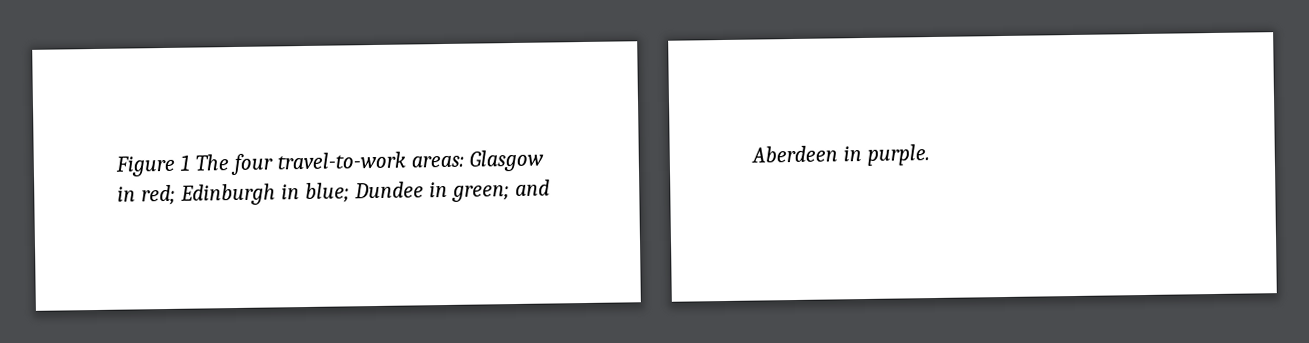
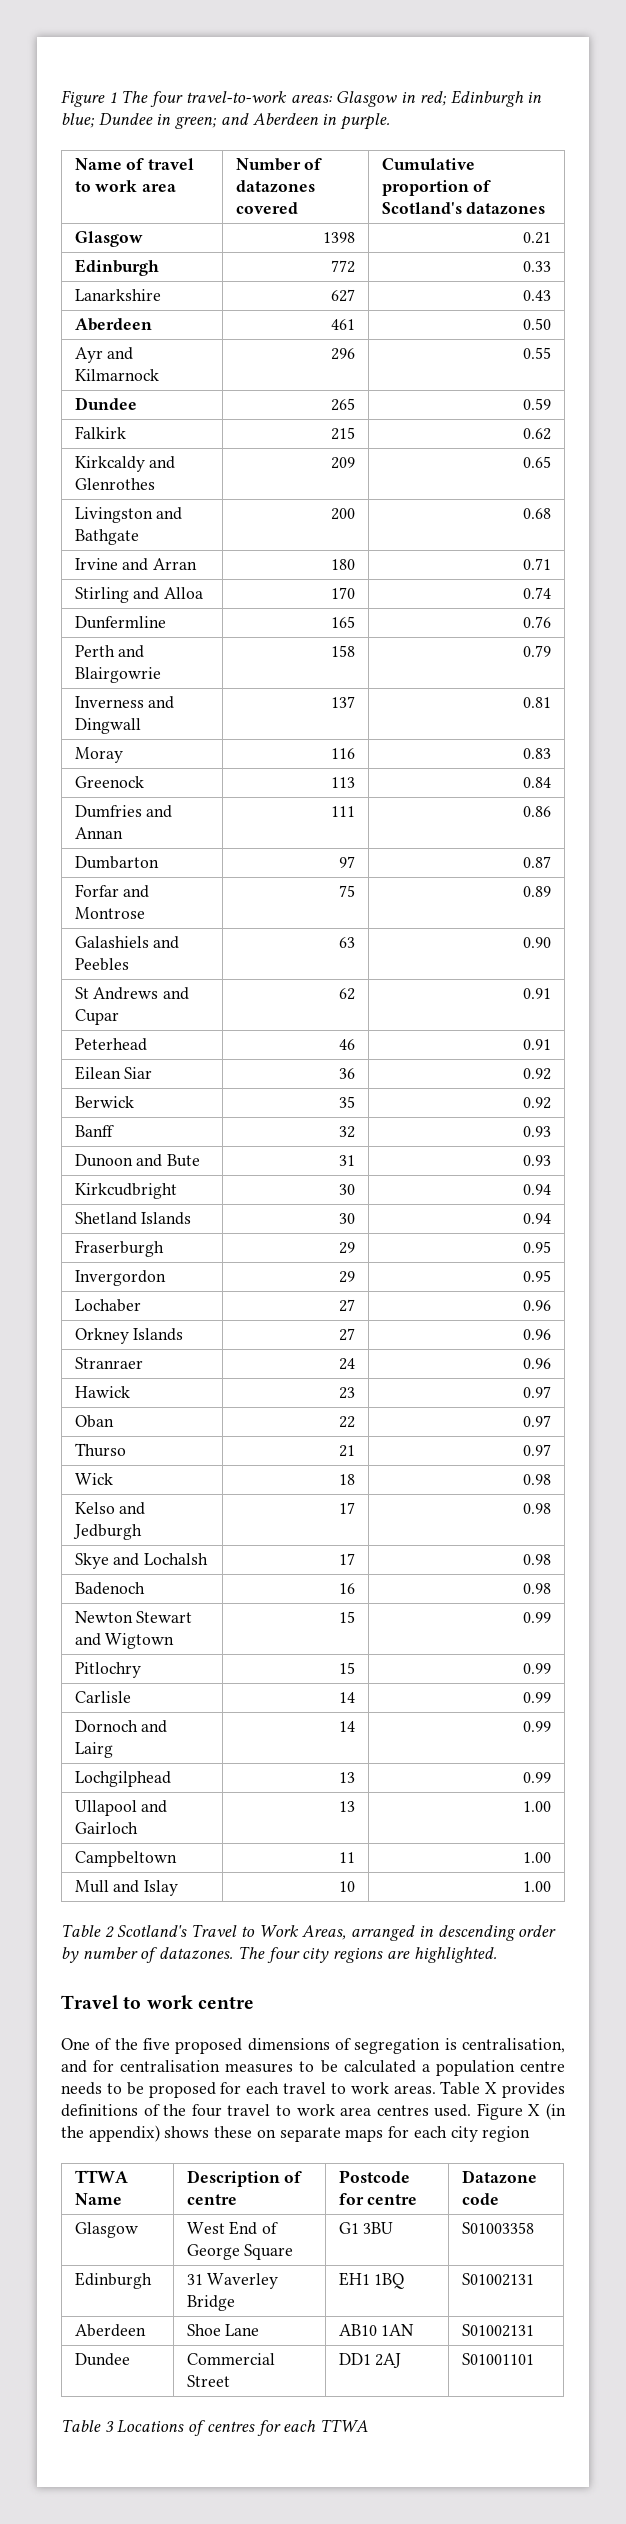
(930, 155) none -> [74,158,195,170] [74,180,177,192] [235,158,323,171] [235,180,315,193] [235,202,298,214] [381,158,475,170] [381,180,492,196] [381,202,546,215] [74,231,143,247] [323,232,356,243] [523,232,552,244] [74,259,159,276] [331,260,356,273] [523,261,552,272] [74,289,161,301] [331,289,356,302] [523,290,552,301] [74,318,152,331] [331,319,356,330] [523,318,552,330] [74,347,134,363] [74,369,159,381] [331,348,356,360] [523,347,552,359] [74,397,137,410] [331,398,356,411] [523,398,552,410] [74,426,126,439] [331,427,356,440] [523,428,552,440] [74,456,176,472] [74,478,155,490] [331,457,356,469] [523,456,552,468] [74,507,183,523] [74,529,139,545] [331,508,356,520] [523,508,552,519] [74,558,198,571] [331,559,356,570] [523,558,552,570] [74,587,204,603] [331,587,356,599] [523,587,552,599] [74,616,166,629] [331,616,356,628] [523,616,552,628] [74,645,145,658] [74,667,161,683] [331,645,356,657] [523,645,552,657] [74,696,175,709] [74,718,141,734] [331,696,356,708] [523,697,552,708] [74,747,123,763] [331,748,356,759] [523,748,552,759] [74,776,144,788] [331,777,356,788] [523,777,552,788] [74,805,173,818] [74,827,123,839] [331,806,356,817] [523,806,552,817] [74,856,159,869] [339,856,356,868] [523,856,552,868] [74,884,150,898] [74,907,145,919] [339,885,356,897] [523,886,552,897] [74,936,180,949] [74,958,129,971] [339,937,356,948] [523,937,552,948] [74,987,190,1000] [74,1009,119,1025] [339,988,356,1000] [523,988,552,999] [74,1038,147,1051] [339,1039,356,1050] [523,1039,552,1050] [74,1066,153,1080] [339,1068,356,1079] [523,1068,552,1080] [74,1096,134,1108] [339,1096,356,1108] [523,1097,552,1109] [74,1125,114,1137] [339,1126,356,1138] [523,1126,552,1137] [74,1154,201,1167] [339,1155,356,1166] [523,1155,552,1166] [74,1183,177,1199] [339,1184,356,1195] [523,1184,552,1195] [74,1212,192,1225] [339,1213,356,1224] [523,1213,552,1224] [74,1240,164,1257] [339,1242,356,1254] [523,1241,552,1253] [74,1270,166,1286] [339,1271,356,1283] [523,1270,552,1282] [74,1299,141,1312] [339,1299,356,1312] [523,1300,552,1311] [74,1328,184,1344] [339,1328,356,1341] [523,1329,552,1340] [74,1357,143,1369] [339,1358,356,1370] [523,1358,552,1369] [74,1386,130,1398] [339,1387,356,1399] [523,1386,552,1398] [74,1415,114,1428] [339,1416,356,1428] [523,1415,552,1427] [74,1443,126,1457] [339,1445,356,1457] [523,1444,552,1456] [74,1473,113,1485] [339,1474,356,1485] [523,1474,552,1485] [74,1502,146,1515] [72,1524,142,1540] [339,1502,356,1514] [523,1503,552,1514] [74,1553,209,1569] [339,1553,356,1565] [523,1554,552,1565] [74,1582,145,1595] [339,1583,356,1594] [523,1583,552,1594] [74,1611,193,1623] [74,1633,175,1649] [339,1611,356,1623] [523,1612,552,1623] [74,1662,141,1678] [339,1662,356,1674] [523,1663,552,1674] [74,1691,131,1703] [339,1692,356,1703] [523,1692,552,1703] [74,1720,168,1733] [74,1742,113,1758] [339,1721,356,1732] [523,1721,552,1732] [74,1771,171,1787] [339,1772,356,1783] [523,1772,552,1783] [74,1800,168,1816] [74,1822,138,1834] [339,1801,356,1812] [523,1801,552,1812] [74,1851,177,1867] [339,1852,356,1863] [523,1852,552,1863] [74,1880,179,1896] [339,1881,356,1892] [523,1881,552,1892] [61,1924,557,1941] [61,1946,497,1963] [61,1995,254,2009] [61,2038,565,2054] [61,2060,565,2076] [61,2081,565,2098] [61,2103,566,2120] [61,2125,531,2142] [74,2170,128,2183] [74,2193,122,2205] [186,2170,303,2187] [186,2194,237,2205] [338,2170,410,2183] [338,2193,418,2205] [461,2170,537,2184] [461,2193,499,2205] [74,2222,138,2238] [186,2221,279,2235] [186,2244,294,2260] [338,2222,394,2234] [461,2222,534,2234] [74,2272,152,2289] [186,2273,279,2289] [186,2295,235,2311] [338,2272,405,2289] [461,2273,534,2286] [74,2324,146,2337] [186,2324,260,2336] [338,2324,415,2336] [461,2324,534,2337] [74,2353,130,2366] [186,2353,275,2365] [186,2375,230,2387] [338,2353,402,2368] [461,2353,534,2365] [61,2419,369,2436] // Name of travel to work area | Number of datazones covered | Cumulative proportion of Scotland's datazones // Glasgow | 1398 | 0.21 // Edinburgh | 772 | 0.33 // Lanarkshire | 627 | 0.43 // Aberdeen | 461 | 0.50 // Ayr and Kilmarnock | 296 | 0.55 // Dundee | 265 | 0.59 // Falkirk | 215 | 0.62 // Kirkcaldy and Glenrothes | 209 | 0.65 // Livingston and Bathgate | 200 | 0.68 // Irvine and Arran | 180 | 0.71 // Stirling and Alloa | 170 | 0.74 // Dunfermline | 165 | 0.76 // Perth and Blairgowrie | 158 | 0.79 // Inverness and Dingwall | 137 | 0.81 // Moray | 116 | 0.83 // Greenock | 113 | 0.84 // Dumfries and Annan | 111 | 0.86 // Dumbarton | 97 | 0.87 // Forfar and Montrose | 75 | 0.89 // Galashiels and Peebles | 63 | 0.90 // St Andrews and Cupar | 62 | 0.91 // Peterhead | 46 | 0.91 // Eilean Siar | 36 | 0.92 // Berwick | 35 | 0.92 // Banff | 32 | 0.93 // Dunoon and Bute | 31 | 0.93 // Kirkcudbright | 30 | 0.94 // Shetland Islands | 30 | 0.94 // Fraserburgh | 29 | 0.95 // Invergordon | 29 | 0.95 // Lochaber | 27 | 0.96 // Orkney Islands | 27 | 0.96 // Stranraer | 24 | 0.96 // Hawick | 23 | 0.97 // Oban | 22 | 0.97 // Thurso | 21 | 0.97 // Wick | 18 | 0.98 // Kelso and Jedburgh | 17 | 0.98 // Skye and Lochalsh | 17 | 0.98 // Badenoch | 16 | 0.98 // Newton Stewart and Wigtown | 15 | 0.99 // Pitlochry | 15 | 0.99 // Carlisle | 14 | 0.99 // Dornoch and Lairg | 14 | 0.99 // Lochgilphead | 13 | 0.99 // Ullapool and Gairloch | 13 | 1.00 // Campbeltown | 11 | 1.00 // Mull and Islay | 10 | 1.00 // Table 2 Scotland's Travel to Work Areas, arranged in descending order by number of datazones. The four city regions are highlighted. // Travel to work centre // One of the five proposed dimensions of segregation is centralisation, and for centralisation measures to be calculated a population centre needs to be proposed for each travel to work areas. Table X provides definitions of the four travel to work area centres used. Figure X (in the appendix) shows these on separate maps for each city region // TTWA Name | Description of centre | Postcode for centre | Datazone code // Glasgow | West End of George Square | G1 3BU | S01003358 // Edinburgh | 31 Waverley Bridge | EH1 1BQ | S01002131 // Aberdeen | Shoe Lane | AB10 1AN | S01002131 // Dundee | Commercial Street | DD1 2AJ | S01001101 // Table 3 Locations of centres for each TTWA

